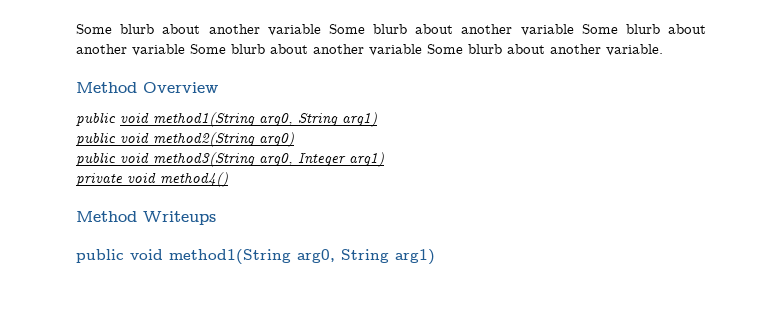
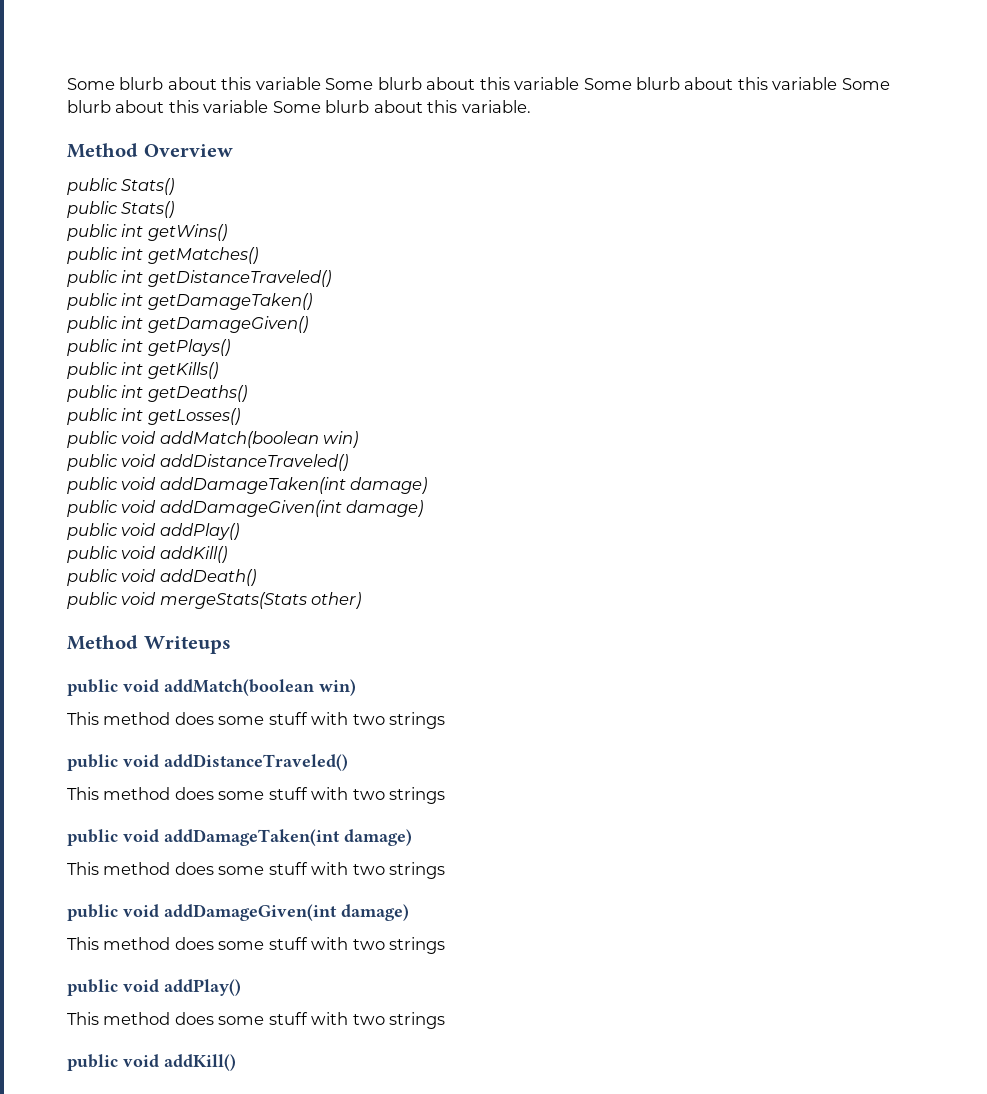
[76,24,706,36] [76,44,601,56] Some blurb about another variable Some blurb about another variable Some blurb about another variable Some blurb about another variable Some blurb about another -> [67,77,890,90] [67,100,458,113] Some blurb about this variable Some blurb about this variable Some blurb about this variable Some blurb about this variable Some blurb about this
[120,112,377,127] [76,132,294,147] [76,152,384,167] [76,172,228,187] [76,211,216,225] [76,249,435,265] void method1(String arg0, String arg1) // public void method2(String arg0) // public void method3(String arg0, Integer arg1) // private void method4() // Method Writeups // public void method1(String arg0, String arg1) -> [121,178,175,195] [67,201,175,218] [67,224,227,241] [67,247,258,264] [67,270,331,287] [67,293,312,310] [67,316,308,333] [67,339,230,356] [67,362,218,379] [67,385,247,402] [67,408,240,425] [67,431,359,448] [67,454,348,471] [67,477,428,494] [67,500,424,517] [67,523,239,540] [67,546,227,563] [67,569,256,586] [67,592,362,609] [67,635,231,654] [67,679,356,696] [67,712,446,729] [67,754,348,771] [67,787,446,804] [67,829,412,846] [67,862,446,879] [67,904,409,921] [67,937,446,954] [67,979,241,996] [67,1012,446,1029] [67,1054,236,1071] Stats() // public Stats() // public int getWins() // public int getMatches() // public int getDistanceTraveled() // public int getDamageTaken() // public int getDamageGiven() // public int getPlays() // public int getKills() // public int getDeaths() // public int getLosses() // public void addMatch(boolean win) // public void addDistanceTraveled() // public void addDamageTaken(int damage) // public void addDamageGiven(int damage) // public void addPlay() // public void addKill() // public void addDeath() // public void mergeStats(Stats other) // Method Writeups // public void addMatch(boolean win) // This method does some stuff with two strings // public void addDistanceTraveled() // This method does some stuff with two strings // public void addDamageTaken(int damage) // This method does some stuff with two strings // public void addDamageGiven(int damage) // This method does some stuff with two strings // public void addPlay() // This method does some stuff with two strings // public void addKill()

